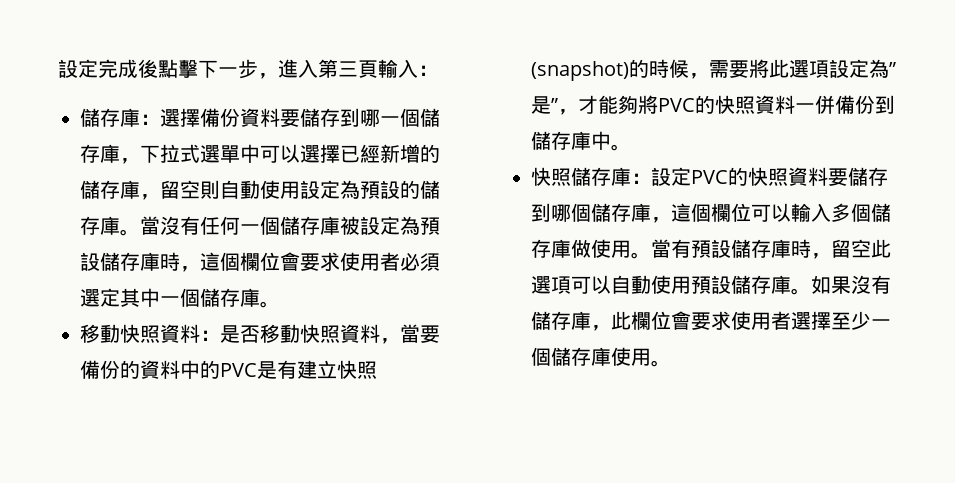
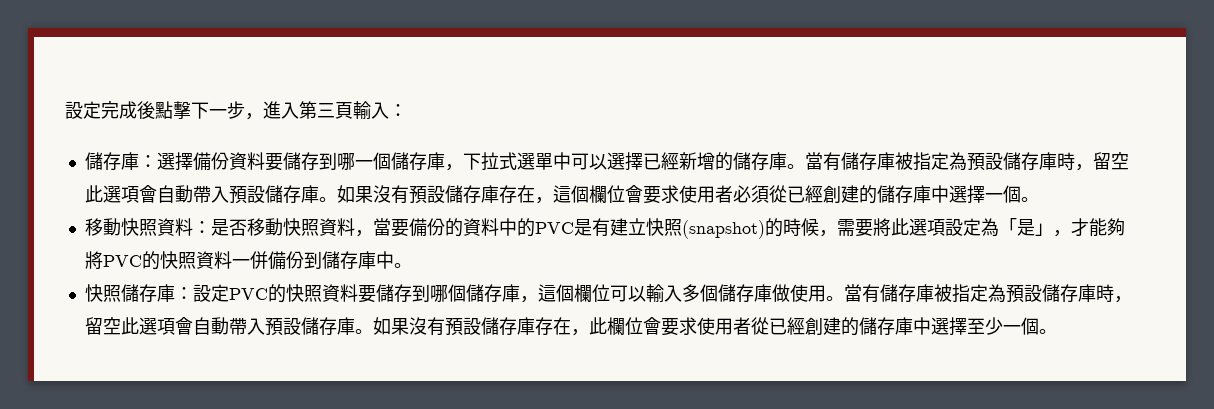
[140,180,440,200] [80,216,440,236] [80,252,200,272] ，留空則自動使用設定為預設的儲存庫。當沒有任何一個儲存庫被設定為預設儲存庫時， -> [786,152,1129,171] [84,185,553,204] 。當有儲存庫被指定為預設儲存庫時，留空此選項會自動帶入預設儲存庫。如果沒有預設儲存庫存在，
[80,288,260,307] 選定其中一個儲存庫 -> [768,185,1021,204] 從已經創建的儲存庫中選擇一個
[889,62,896,76] [531,96,558,114] ”是” -> [998,218,1053,236] 「是」
[691,239,891,259] [531,275,891,295] [531,311,591,330] 預設儲存庫時，留空此選項可以自動使用預設儲存庫。如果沒有儲存庫 -> [879,284,1132,303] [84,317,571,336] 儲存庫被指定為預設儲存庫時，留空此選項會自動帶入預設儲存庫。如果沒有預設儲存庫存在
(791, 320) none -> [750,317,931,336] 從已經創建的儲存庫中
[551,347,651,366] 儲存庫使用 -> (1039, 326) none

